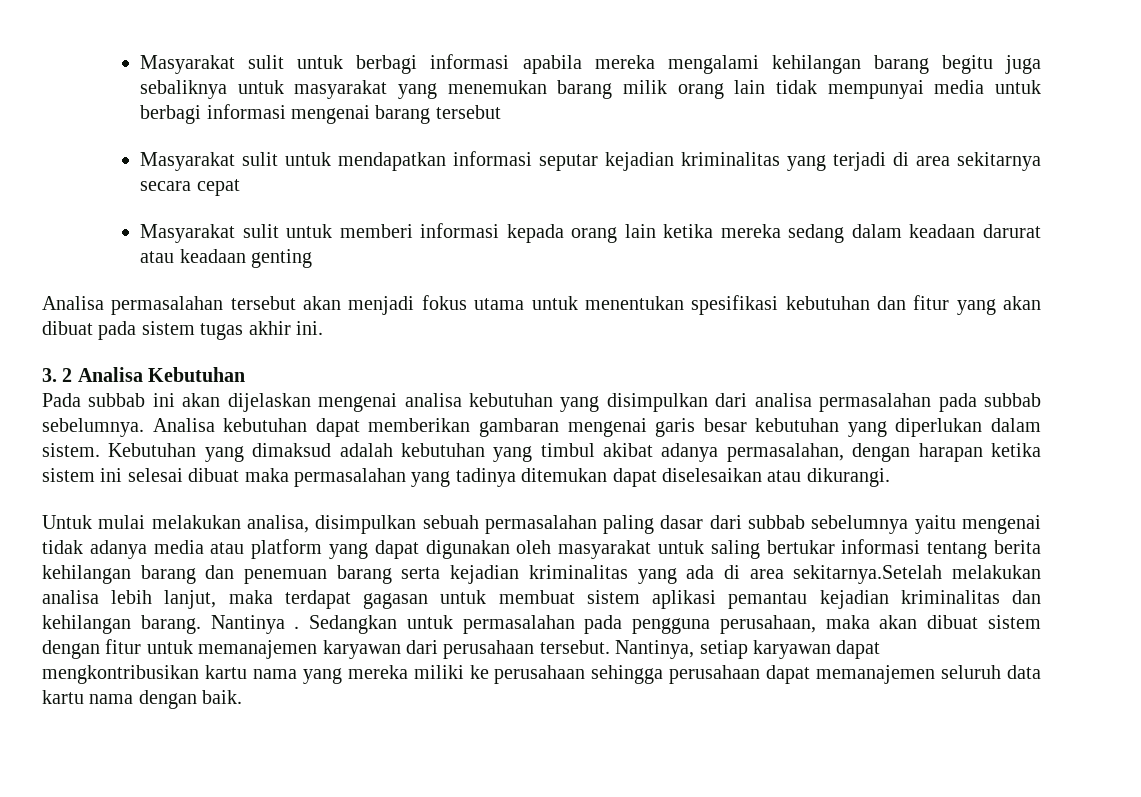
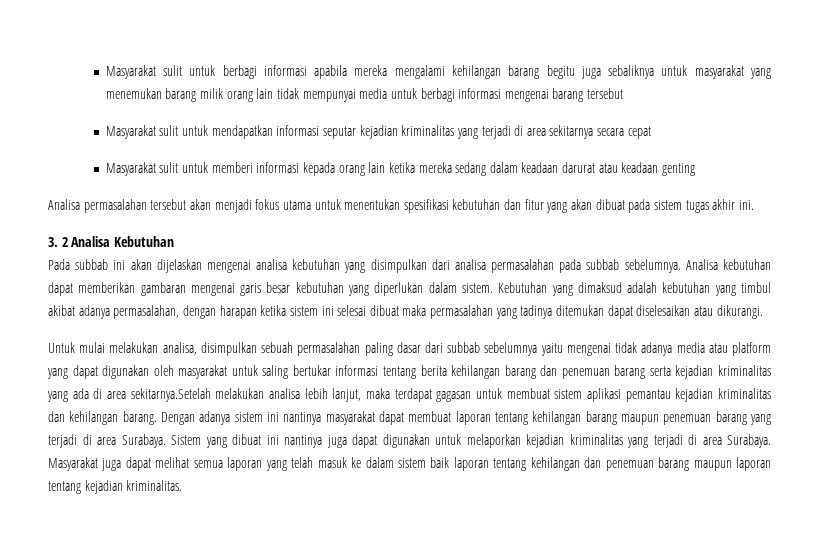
[210,615,1041,634] [42,639,881,659] [42,665,1041,684] [42,690,243,709] Nantinya . Sedangkan untuk permasalahan pada pengguna perusahaan, maka akan dibuat sistem dengan fitur untuk memanajemen karyawan dari perusahaan tersebut. Nantinya, setiap karyawan dapat mengkontribusikan kartu nama yang mereka miliki ke perusahaan sehingga perusahaan dapat memanajemen seluruh data kartu nama dengan baik. -> [161,411,772,425] [48,434,771,448] [48,457,772,471] [48,480,183,494] Dengan adanya sistem ini nantinya masyarakat dapat membuat laporan tentang kehilangan barang maupun penemuan barang yang terjadi di area Surabaya. Sistem yang dibuat ini nantinya juga dapat digunakan untuk melaporkan kejadian kriminalitas yang terjadi di area Surabaya. Masyarakat juga dapat melihat semua laporan yang telah masuk ke dalam sistem baik laporan tentang kehilangan dan penemuan barang maupun laporan tentang kejadian kriminalitas.

